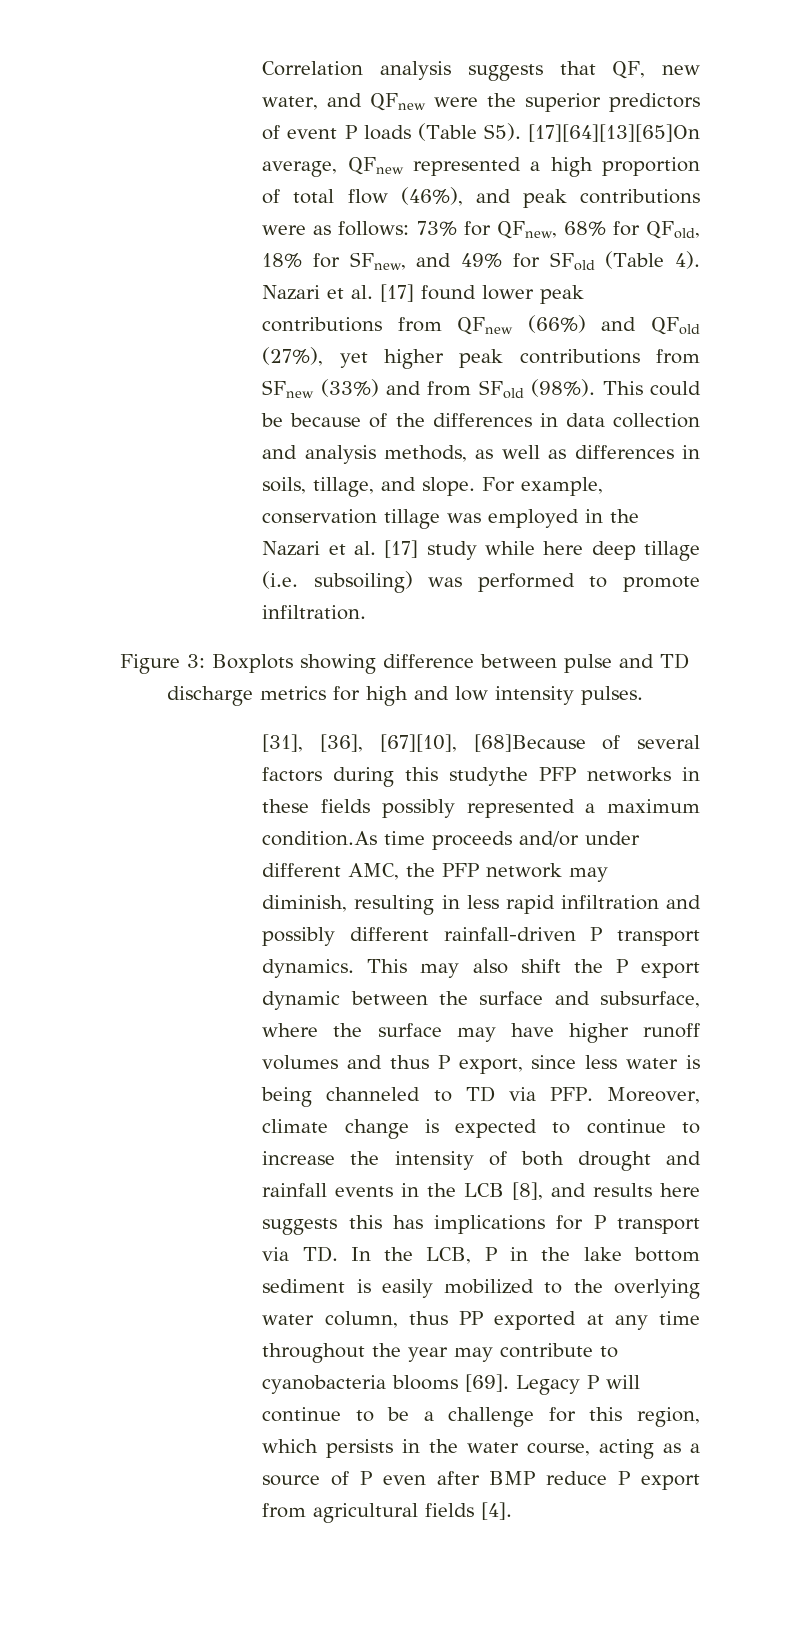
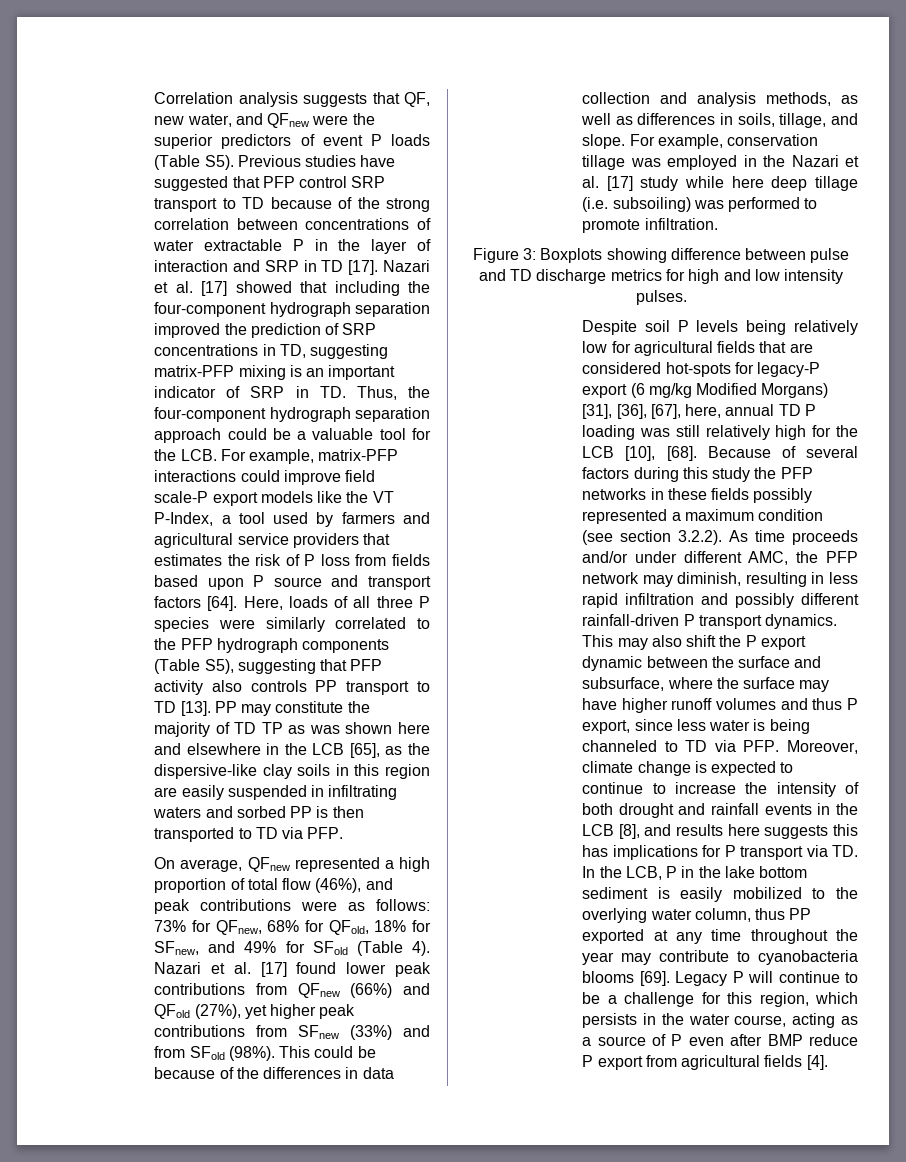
[528,124,700,142] [17][64][13][65]On -> [237,155,396,167] [154,176,386,191] [154,197,430,212] [154,218,432,230] [153,239,432,254] [154,260,431,275] [154,281,431,296] [154,302,431,317] [154,323,377,338] [154,344,389,359] [154,365,396,380] [154,386,430,400] [154,407,431,422] [154,428,432,443] [154,449,399,464] [154,470,376,485] [154,491,394,506] [154,512,431,527] [154,533,391,548] [154,554,430,566] [154,575,431,590] [154,596,431,611] [154,617,430,632] [154,638,390,653] [154,659,383,674] [154,680,430,695] [154,701,370,716] [154,722,430,737] [154,743,430,758] [154,764,430,779] [154,785,398,800] [153,806,364,818] [154,827,344,842] [154,857,176,869] Previous studies have suggested that PFP control SRP transport to TD because of the strong correlation between concentrations of water extractable P in the layer of interaction and SRP in TD [17]. Nazari et al. [17] showed that including the four-component hydrograph separation improved the prediction of SRP concentrations in TD, suggesting matrix-PFP mixing is an important indicator of SRP in TD. Thus, the four-component hydrograph separation approach could be a valuable tool for the LCB. For example, matrix-PFP interactions could improve field scale-P export models like the VT P-Index, a tool used by farmers and agricultural service providers that estimates the risk of P loss from fields based upon P source and transport factors [64]. Here, loads of all three P species were similarly correlated to the PFP hydrograph components (Table S5), suggesting that PFP activity also controls PP transport to TD [13]. PP may constitute the majority of TD TP as was shown here and elsewhere in the LCB [65], as the dispersive-like clay soils in this region are easily suspended in infiltrating waters and sorbed PP is then transported to TD via PFP. // On
[262,734,586,752] [31], [36], [67][10], [68]Because -> [582,320,858,335] [582,341,813,356] [582,362,821,377] [582,383,829,398] [582,404,817,419] [582,425,858,440] [582,446,771,461] Despite soil P levels being relatively low for agricultural fields that are considered hot-spots for legacy-P export (6 mg/kg Modified Morgans) [31], [36], [67], here, annual TD P loading was still relatively high for the LCB [10], [68]. Because
[449,767,529,786] studythe -> [712,467,777,482] study the
[262,831,378,846] condition.As -> [758,509,824,521] [582,530,749,545] condition (see section 3.2.2). As

